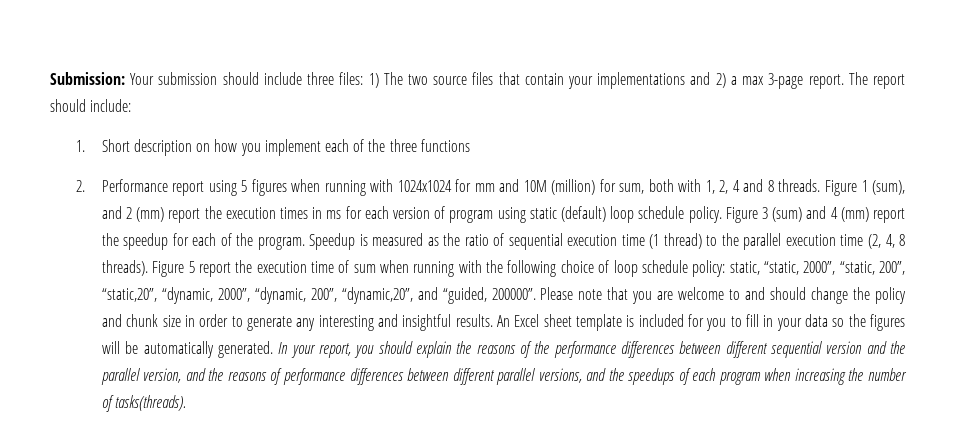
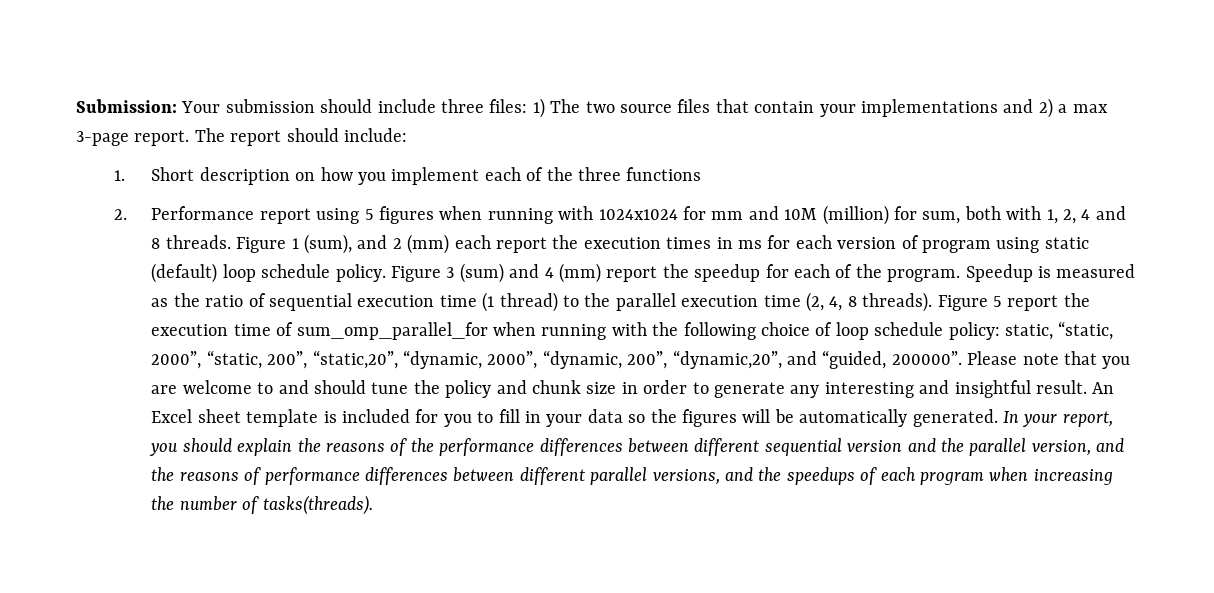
(165, 214) none -> [454,235,491,249] each
[353,264,376,273] sum -> [296,322,488,340] sum_omp_parallel_for
[811,287,849,304] change -> [371,382,409,394] tune
[455,314,493,327] results. -> [1035,380,1087,394] result.

